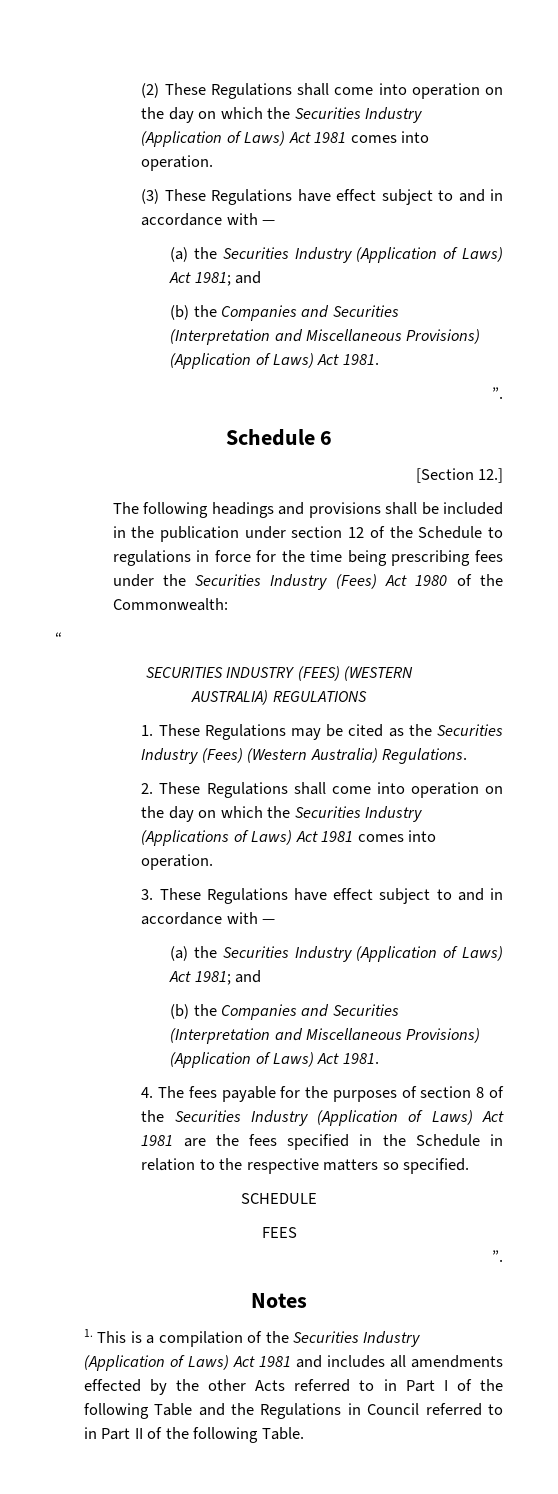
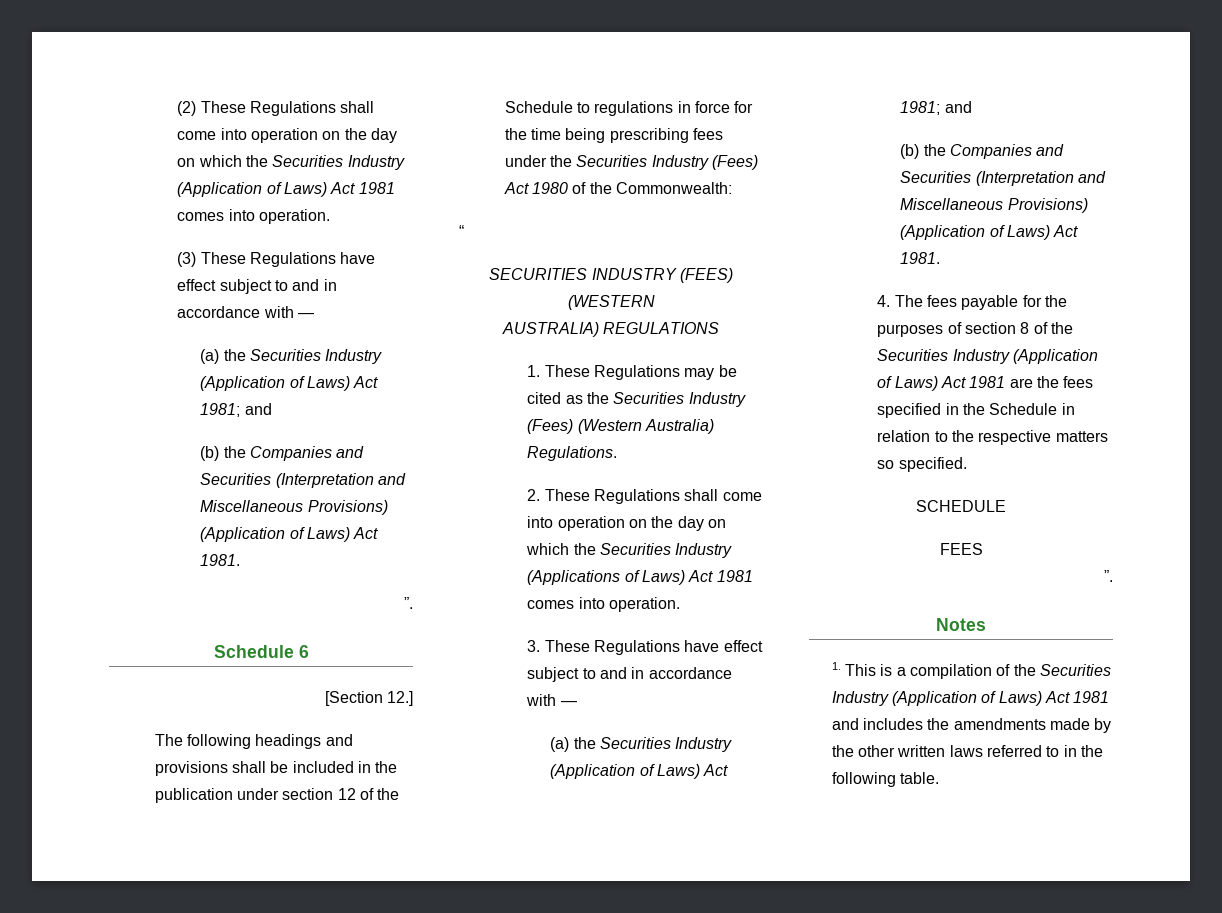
[389,1355,503,1368] [83,1379,141,1392] all amendments effected -> [927,718,1091,730] the amendments made
[255,1379,503,1392] [83,1403,503,1419] [83,1427,304,1443] Acts referred to in Part I of the following Table and the Regulations in Council referred to in Part II of the following Table. -> [897,745,1104,757] [831,772,940,787] written laws referred to in the following table.

